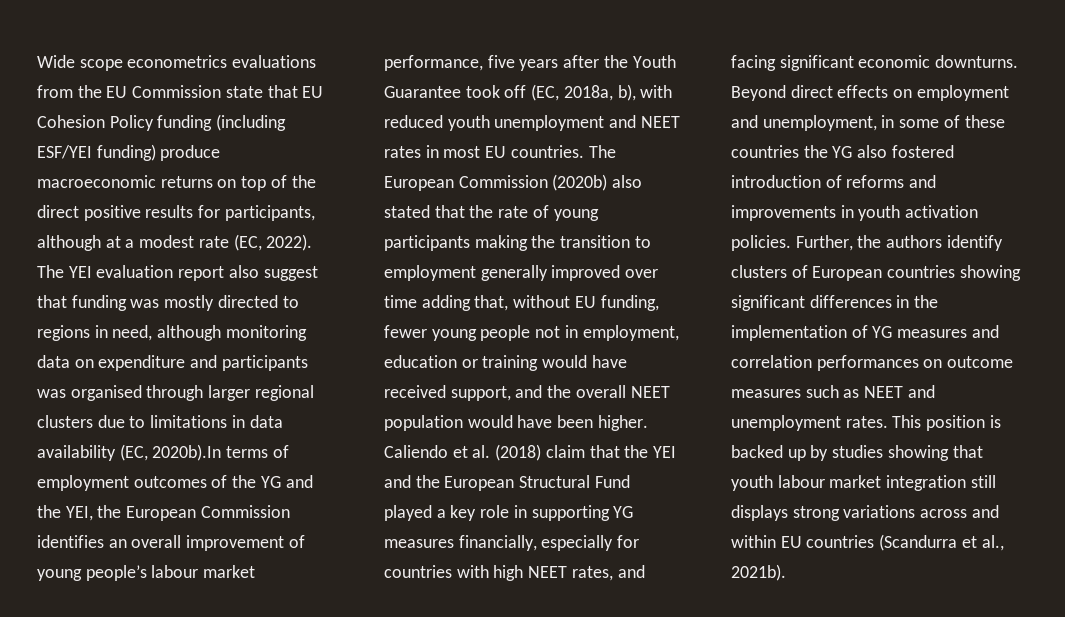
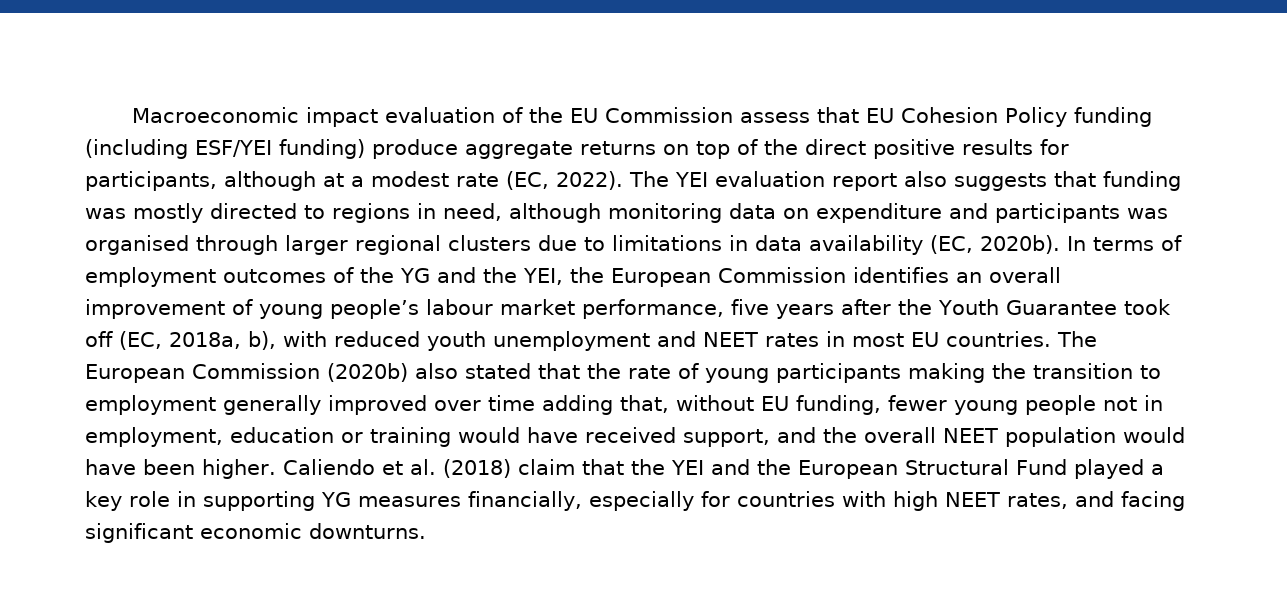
[37,55,317,71] [37,85,73,98] Wide scope econometrics evaluations from -> [132,107,524,127] Macroeconomic impact evaluation of
[225,86,263,98] state -> [740,112,811,123] assess
[37,175,156,188] macroeconomic -> [465,141,573,159] aggregate
[263,266,318,281] suggest -> [954,173,1047,191] suggests
[152,444,222,461] 2020b).In -> [980,235,1086,254] 2020b). In
[731,85,1009,101] [731,115,1005,131] [731,145,954,158] [731,175,937,188] [731,205,979,221] [731,235,1003,251] [731,265,1021,281] [731,295,939,311] [731,325,999,341] [731,355,1014,371] [731,385,935,398] [731,415,1001,431] [731,445,983,461] [731,475,996,491] [731,505,999,521] [731,534,1004,551] [731,564,786,581] Beyond direct effects on employment and unemployment, in some of these countries the YG also fostered introduction of reforms and improvements in youth activation policies. Further, the authors identify clusters of European countries showing significant differences in the implementation of YG measures and correlation performances on outcome measures such as NEET and unemployment rates. This position is backed up by studies showing that youth labour market integration still displays strong variations across and within EU countries (Scandurra et al., 2021b). -> (426, 531) none

